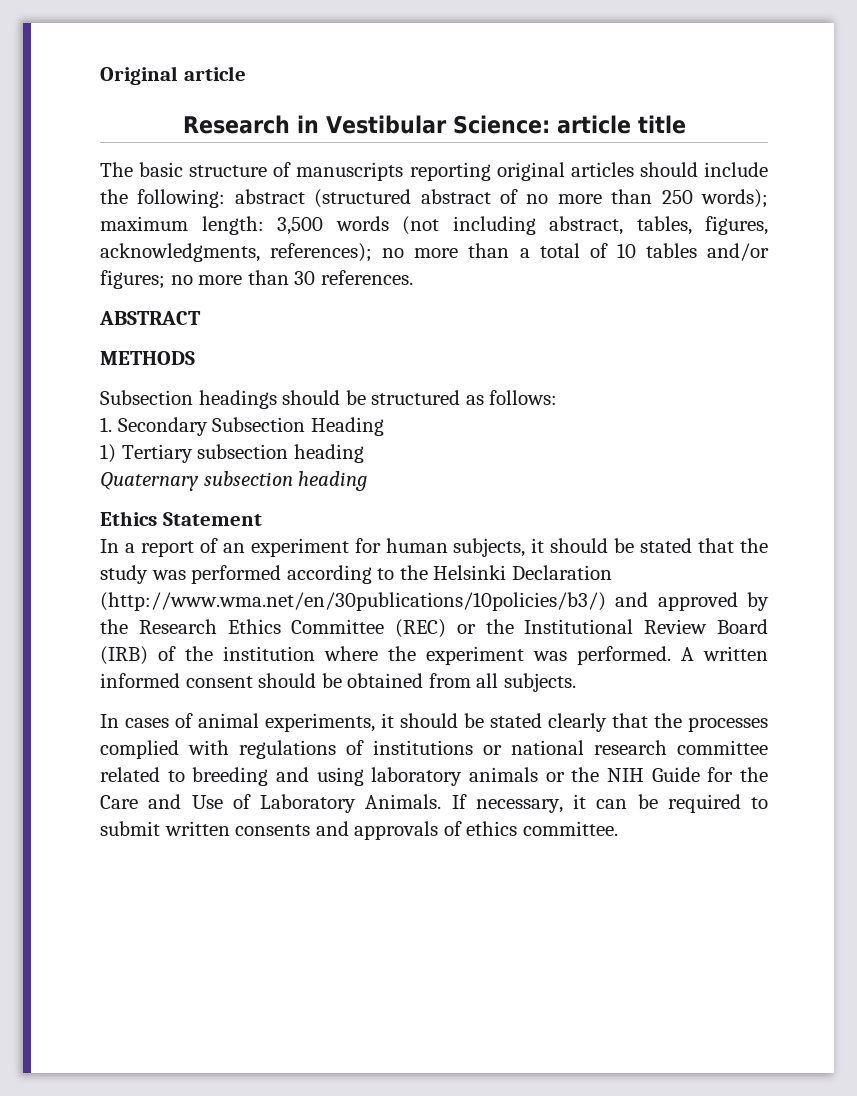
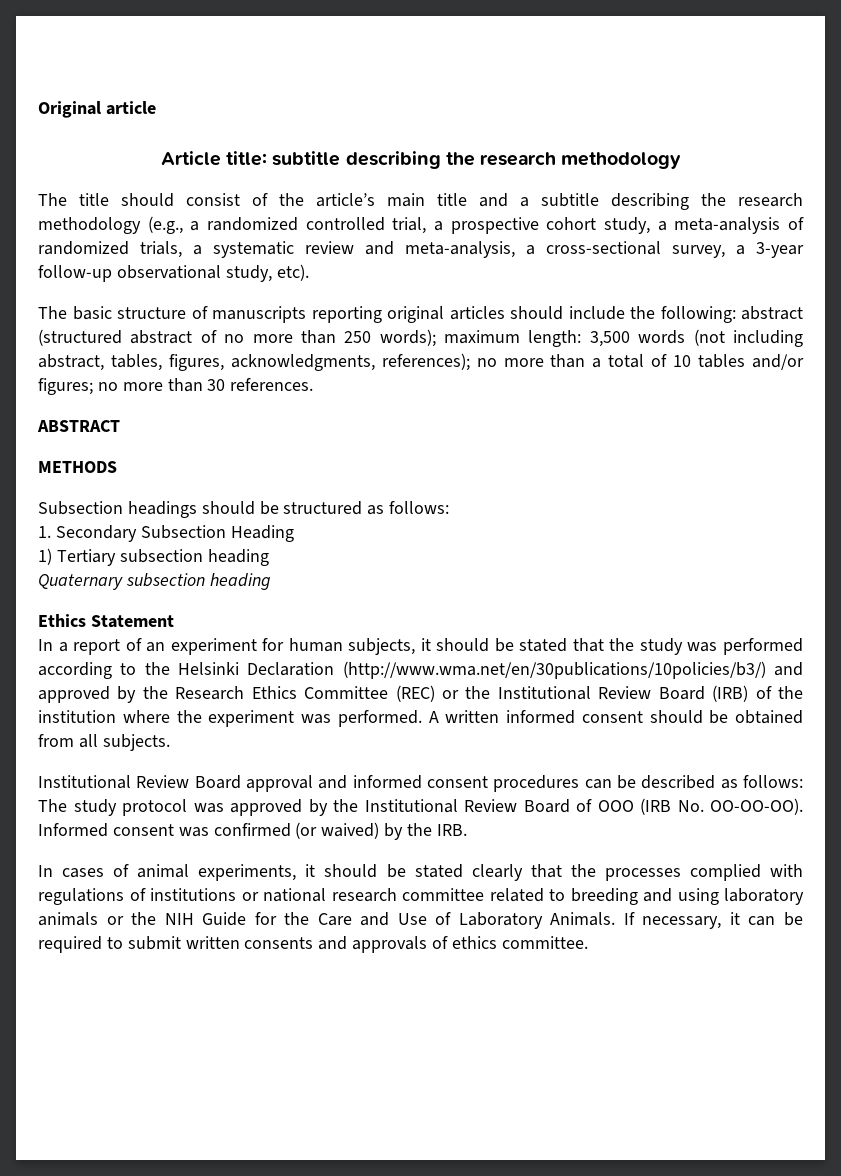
[182,115,686,134] Research in Vestibular Science: article title -> [160,151,682,169] [38,193,803,210] [38,216,804,234] [38,241,804,258] [38,264,309,282] Article title: subtitle describing the research methodology // The title should consist of the article’s main title and a subtitle describing the research methodology (e.g., a randomized controlled trial, a prospective cohort study, a meta-analysis of randomized trials, a systematic review and meta-analysis, a cross-sectional survey, a 3-year follow-up observational study, etc).
(576, 682) none -> [38,775,804,792] [38,798,803,816] [38,822,467,840] // Institutional Review Board approval and informed consent procedures can be described as follows: The study protocol was approved by the Institutional Review Board of OOO (IRB No. OO-OO-OO). Informed consent was confirmed (or waived) by the IRB.

